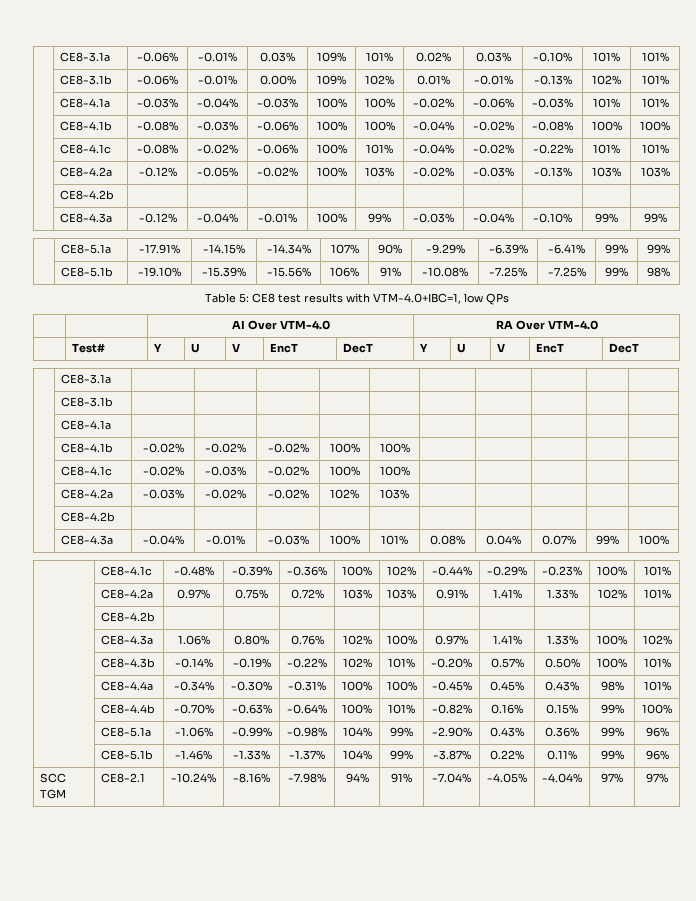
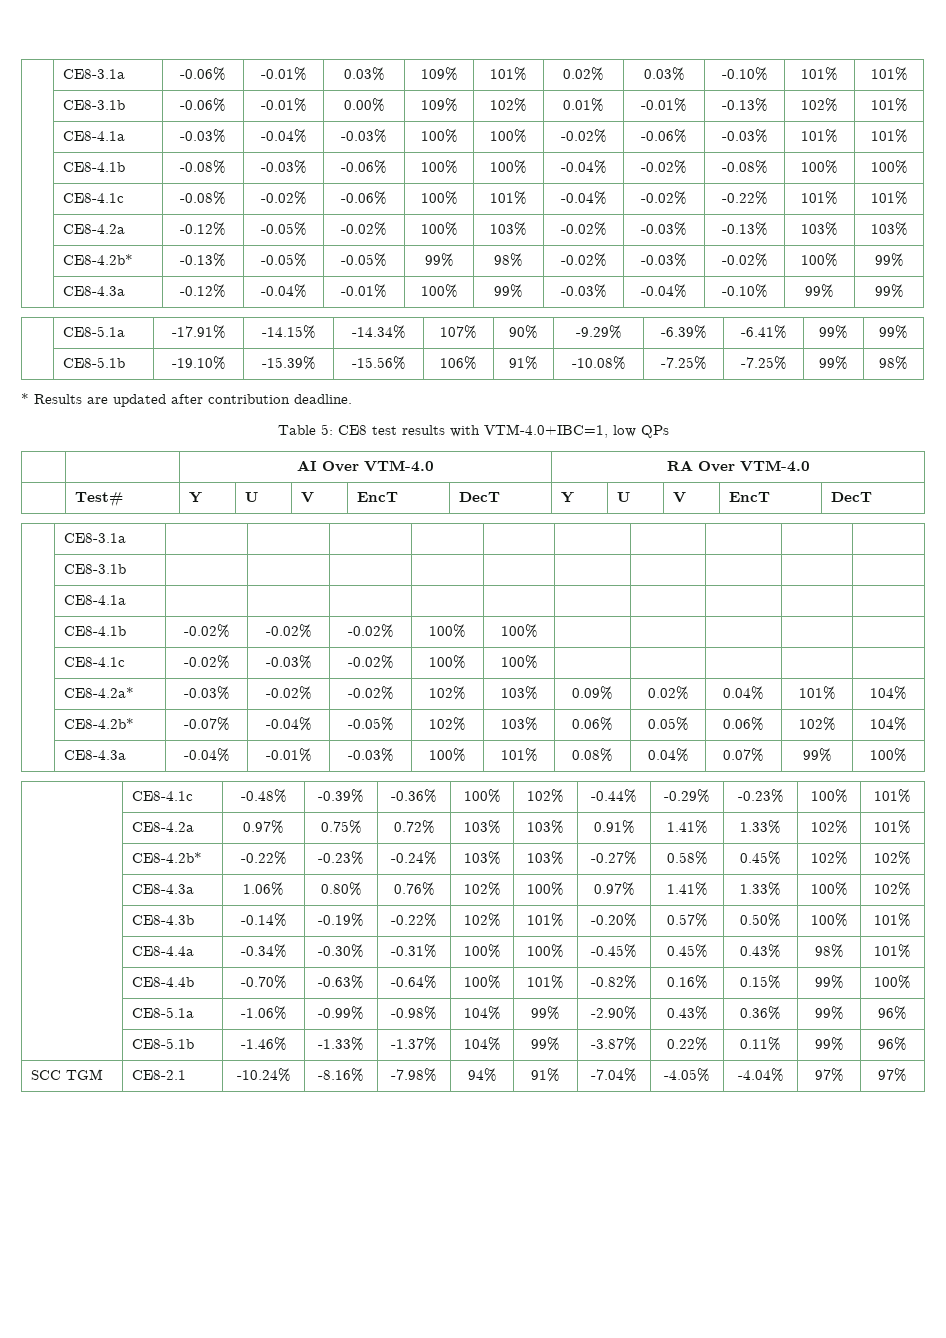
[59,190,114,200] CE8-4.2b | | | | | | | | | | -> [63,254,134,265] [180,253,226,267] [260,253,307,267] [341,253,387,267] [424,253,454,267] [494,253,523,267] [560,253,607,267] [641,253,687,267] [721,253,768,267] [801,253,838,267] [874,253,904,267] CE8-4.2b* | -0.13% | -0.05% | -0.05% | 99% | 98% | -0.02% | -0.03% | -0.02% | 100% | 99%
(670, 272) none -> [21,393,352,407] // * Results are updated after contribution deadline.
[60,489,113,499] CE8-4.2a -> [64,687,135,698] CE8-4.2a*
[60,512,115,522] | | | | // | CE8-4.2b | | | | | | | | | | -> [572,686,613,700] [647,686,689,700] [723,686,764,700] [798,686,836,700] [870,686,907,700] [64,718,135,729] [183,717,230,731] [265,717,312,731] [347,717,394,731] [429,717,466,731] [500,717,538,731] [572,717,613,731] [647,717,689,731] [723,717,764,731] [798,717,836,731] [870,717,907,731] 0.09% | 0.02% | 0.04% | 101% | 104% // | CE8-4.2b* | -0.07% | -0.04% | -0.05% | 102% | 103% | 0.06% | 0.05% | 0.06% | 102% | 104%
[100,612,155,622] CE8-4.2b | | | | | | | | | | -> [132,852,203,863] [240,851,287,865] [318,851,364,865] [391,851,437,865] [463,851,501,865] [527,851,564,865] [591,851,637,865] [666,851,708,865] [740,851,781,865] [810,851,848,865] [874,851,911,865] CE8-4.2b* | -0.22% | -0.23% | -0.24% | 103% | 103% | -0.27% | 0.58% | 0.45% | 102% | 102%

